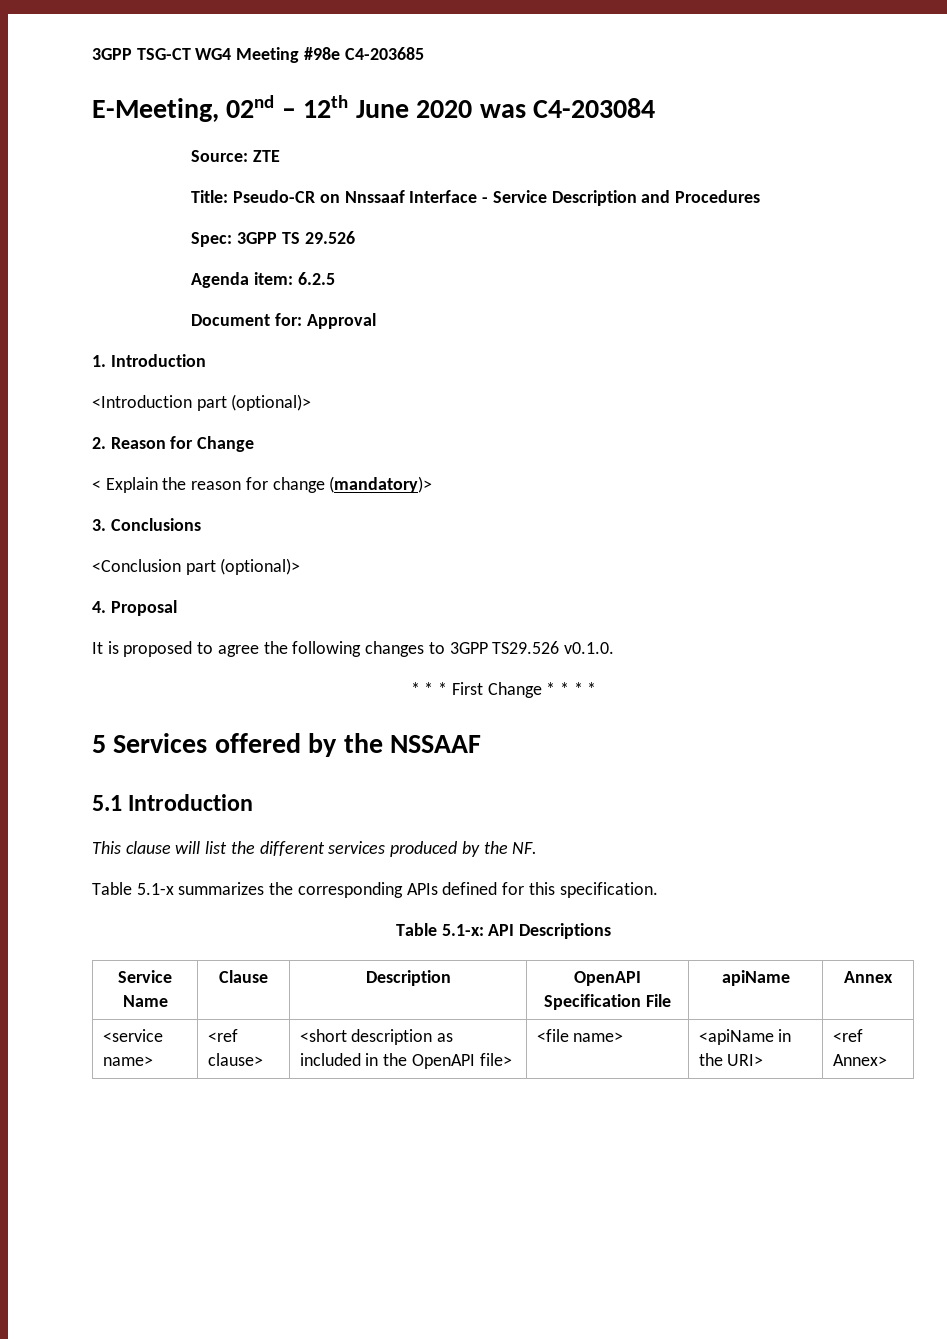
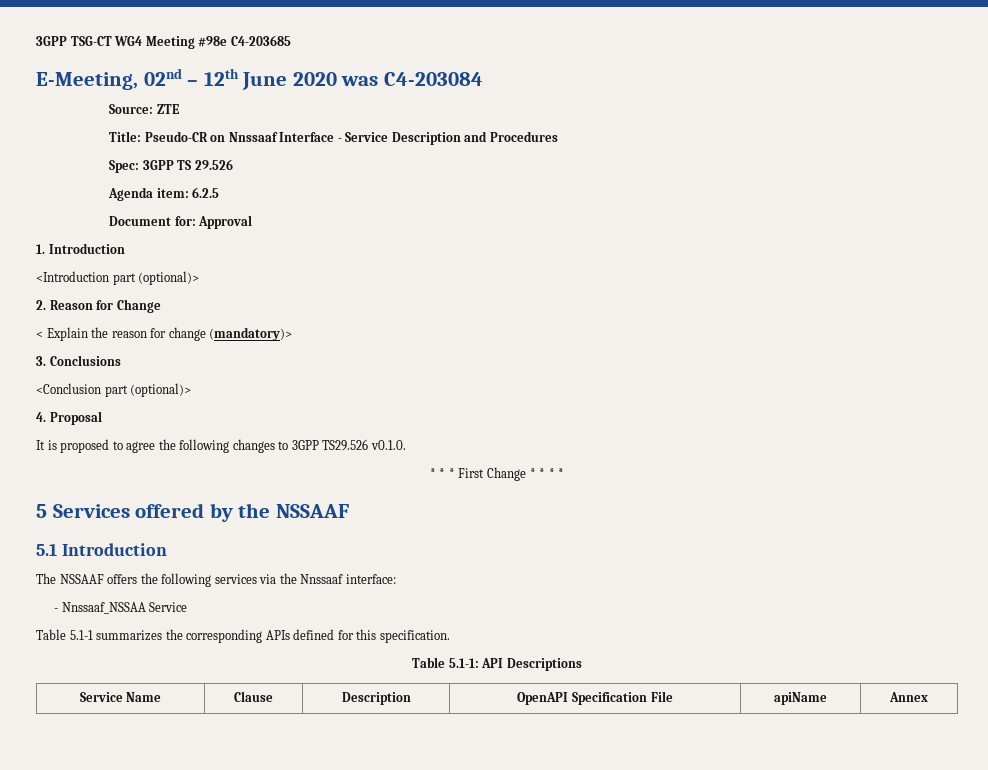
[92,841,538,857] [92,882,174,895] This clause will list the different services produced by the NF. // Table 5.1-x -> [36,573,396,587] [54,602,188,614] [36,629,93,640] The NSSAAF offers the following services via the Nnssaaf interface: // - Nnssaaf_NSSAA Service // Table 5.1-1
[441,924,484,936] 5.1-x: -> [448,658,479,668] 5.1-1:
[102,1029,163,1042] [102,1056,153,1066] [207,1029,238,1042] [207,1053,263,1066] [299,1029,454,1045] [299,1053,512,1069] [536,1029,624,1042] [698,1029,792,1045] [698,1053,764,1066] [832,1029,863,1042] [832,1054,887,1066] // <service name> | <ref clause> | <short description as included in the OpenAPI file> | <file name> | <apiName in the URI> | <ref Annex> -> (928, 697) none

